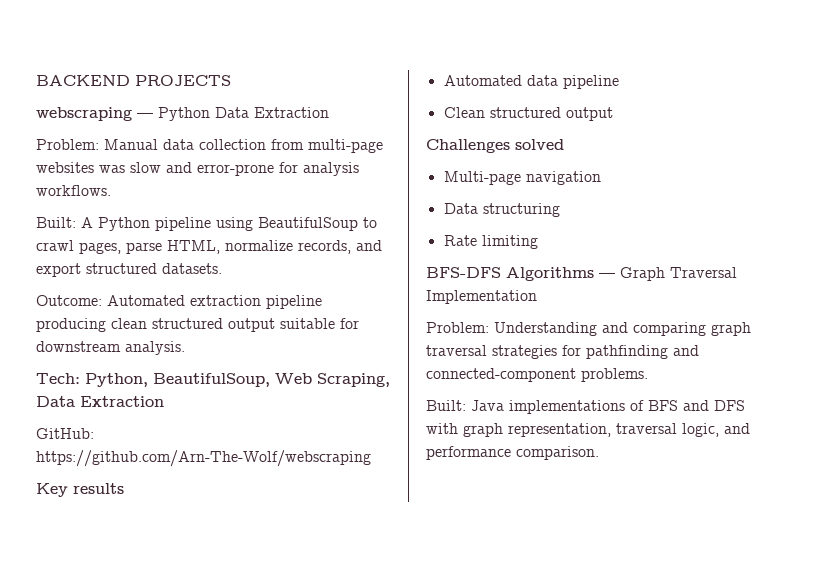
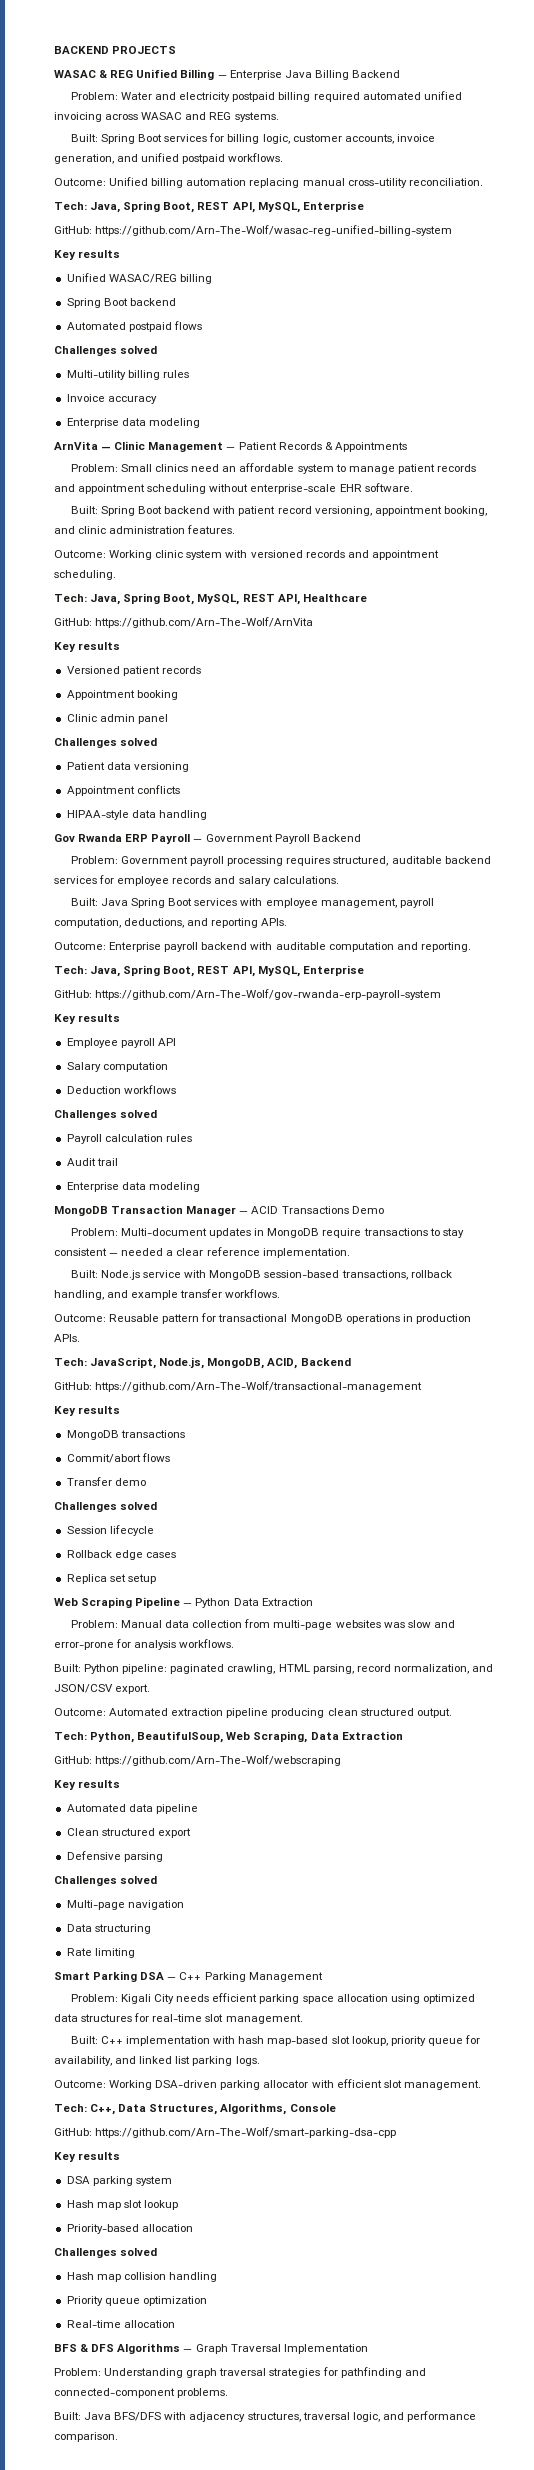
[36,107,132,121] webscraping -> [54,69,400,80] [70,91,462,102] [54,112,279,122] [70,133,435,144] [54,153,284,164] [54,177,483,188] [54,201,364,213] [54,225,453,236] [54,250,121,260] [66,273,212,284] [66,298,176,308] [66,321,202,332] [54,346,158,356] [66,370,189,380] [66,394,157,404] [66,418,200,428] [54,441,407,452] [70,463,476,474] [54,483,413,494] [70,506,487,516] [54,525,236,534] [54,550,439,560] [54,570,116,580] [54,593,367,605] [54,617,314,628] [54,642,121,652] [66,666,201,676] [66,690,178,700] [66,714,168,724] [54,738,158,748] [66,762,189,772] [66,785,180,796] [66,810,207,820] [54,834,361,844] [70,856,491,866] [54,875,339,886] [70,898,434,908] [54,918,288,928] [54,942,471,952] [54,965,364,977] [54,989,442,1000] [54,1014,121,1024] [66,1038,176,1048] [66,1062,168,1072] [66,1085,176,1094] [54,1110,158,1120] [66,1134,192,1144] [66,1158,118,1166] [66,1182,200,1192] [54,1205,384,1216] [70,1228,464,1238] [54,1247,350,1258] [70,1270,452,1280] [54,1289,281,1300] [54,1313,471,1324] [54,1334,80,1342] [54,1357,351,1369] [54,1381,423,1392] [54,1406,121,1416] [66,1430,185,1440] [66,1453,170,1463] [66,1477,146,1486] [54,1502,158,1512] [66,1525,154,1536] [66,1550,176,1560] [66,1574,156,1584] [54,1597,181,1608] WASAC & REG Unified Billing — Enterprise Java Billing Backend // Problem: Water and electricity postpaid billing required automated unified invoicing across WASAC and REG systems. // Built: Spring Boot services for billing logic, customer accounts, invoice generation, and unified postpaid workflows. // Outcome: Unified billing automation replacing manual cross-utility reconciliation. // Tech: Java, Spring Boot, REST API, MySQL, Enterprise // GitHub: https://github.com/Arn-The-Wolf/wasac-reg-unified-billing-system // Key results // Unified WASAC/REG billing // Spring Boot backend // Automated postpaid flows // Challenges solved // Multi-utility billing rules // Invoice accuracy // Enterprise data modeling // ArnVita — Clinic Management — Patient Records & Appointments // Problem: Small clinics need an affordable system to manage patient records and appointment scheduling without enterprise-scale EHR software. // Built: Spring Boot backend with patient record versioning, appointment booking, and clinic administration features. // Outcome: Working clinic system with versioned records and appointment scheduling. // Tech: Java, Spring Boot, MySQL, REST API, Healthcare // GitHub: https://github.com/Arn-The-Wolf/ArnVita // Key results // Versioned patient records // Appointment booking // Clinic admin panel // Challenges solved // Patient data versioning // Appointment conflicts // HIPAA-style data handling // Gov Rwanda ERP Payroll — Government Payroll Backend // Problem: Government payroll processing requires structured, auditable backend services for employee records and salary calculations. // Built: Java Spring Boot services with employee management, payroll computation, deductions, and reporting APIs. // Outcome: Enterprise payroll backend with auditable computation and reporting. // Tech: Java, Spring Boot, REST API, MySQL, Enterprise // GitHub: https://github.com/Arn-The-Wolf/gov-rwanda-erp-payroll-system // Key results // Employee payroll API // Salary computation // Deduction workflows // Challenges solved // Payroll calculation rules // Audit trail // Enterprise data modeling // MongoDB Transaction Manager — ACID Transactions Demo // Problem: Multi-document updates in MongoDB require transactions to stay consistent — needed a clear reference implementation. // Built: Node.js service with MongoDB session-based transactions, rollback handling, and example transfer workflows. // Outcome: Reusable pattern for transactional MongoDB operations in production APIs. // Tech: JavaScript, Node.js, MongoDB, ACID, Backend // GitHub: https://github.com/Arn-The-Wolf/transactional-management // Key results // MongoDB transactions // Commit/abort flows // Transfer demo // Challenges solved // Session lifecycle // Rollback edge cases // Replica set setup // Web Scraping Pipeline
[81,217,377,231] [36,240,382,254] [36,263,222,277] A Python pipeline using BeautifulSoup to crawl pages, parse HTML, normalize records, and export structured datasets. -> [84,1664,493,1674] [54,1684,151,1694] Python pipeline: paginated crawling, HTML parsing, record normalization, and JSON/CSV export.
[228,318,359,332] [36,341,185,355] output suitable for downstream analysis. -> [416,1708,452,1718] output.
[565,107,613,121] output -> [157,1828,191,1838] [66,1851,163,1862] export // Defensive parsing
[426,267,501,278] BFS-DFS -> [54,1971,323,1982] [70,1993,475,2004] [54,2013,303,2024] [70,2035,480,2046] [54,2056,260,2066] [54,2079,481,2090] [54,2103,336,2115] [54,2127,397,2138] [54,2152,121,2162] [66,2176,172,2186] [66,2200,178,2210] [66,2224,193,2234] [54,2248,158,2258] [66,2272,217,2282] [66,2296,207,2306] [66,2320,175,2328] [54,2344,115,2352] Smart Parking DSA — C++ Parking Management // Problem: Kigali City needs efficient parking space allocation using optimized data structures for real-time slot management. // Built: C++ implementation with hash map-based slot lookup, priority queue for availability, and linked list parking logs. // Outcome: Working DSA-driven parking allocator with efficient slot management. // Tech: C++, Data Structures, Algorithms, Console // GitHub: https://github.com/Arn-The-Wolf/smart-parking-dsa-cpp // Key results // DSA parking system // Hash map slot lookup // Priority-based allocation // Challenges solved // Hash map collision handling // Priority queue optimization // Real-time allocation // BFS & DFS
[602,322,706,336] and comparing -> (184, 2373) none
[509,400,745,414] [426,423,611,437] implementations of BFS and DFS with graph representation, -> [114,2412,301,2422] BFS/DFS with adjacency structures,

